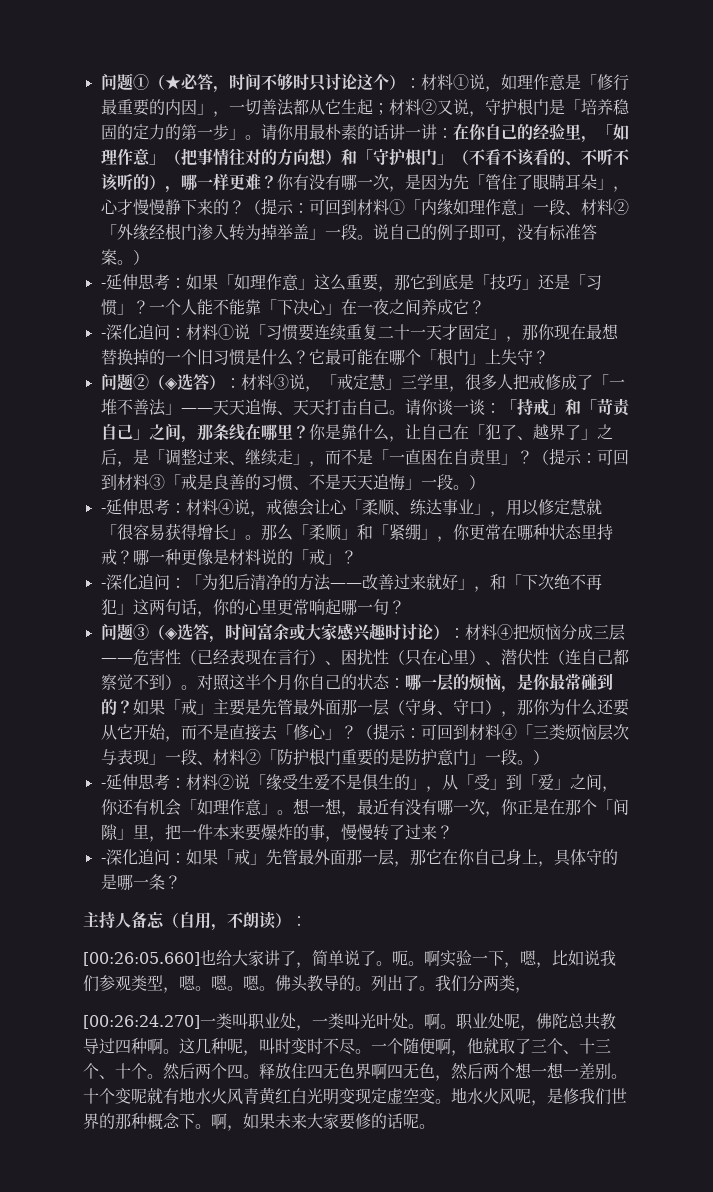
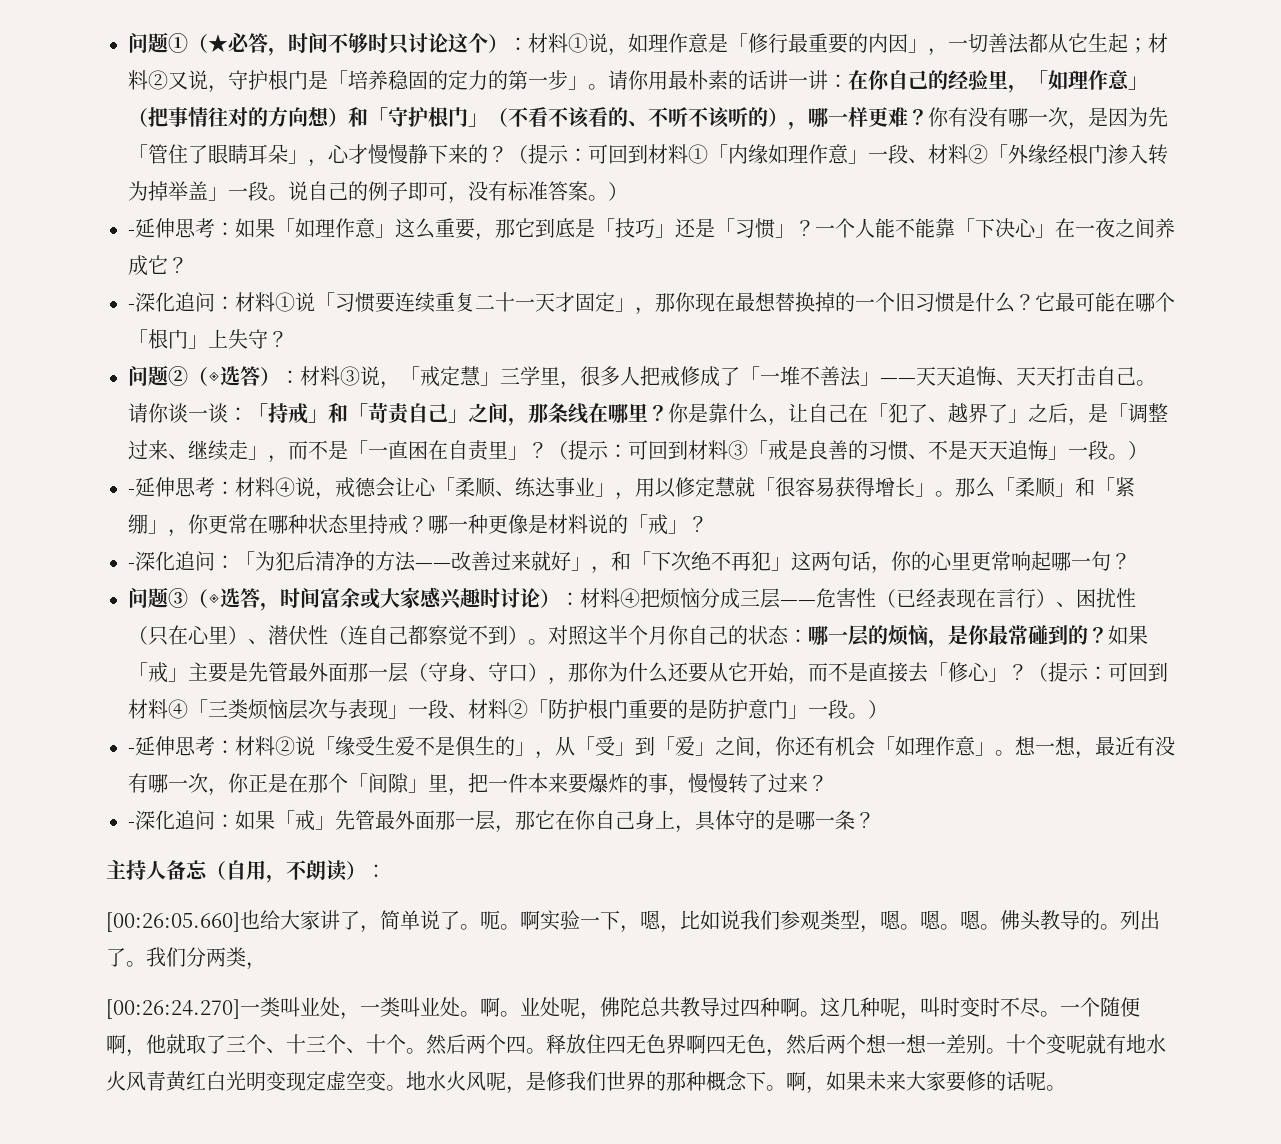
[248,1013,265,1030] 职 -> (300, 1007) none
[360,1013,392,1029] 光叶 -> [420,997,440,1016] 业
[456,1013,473,1030] 职 -> (520, 1014) none

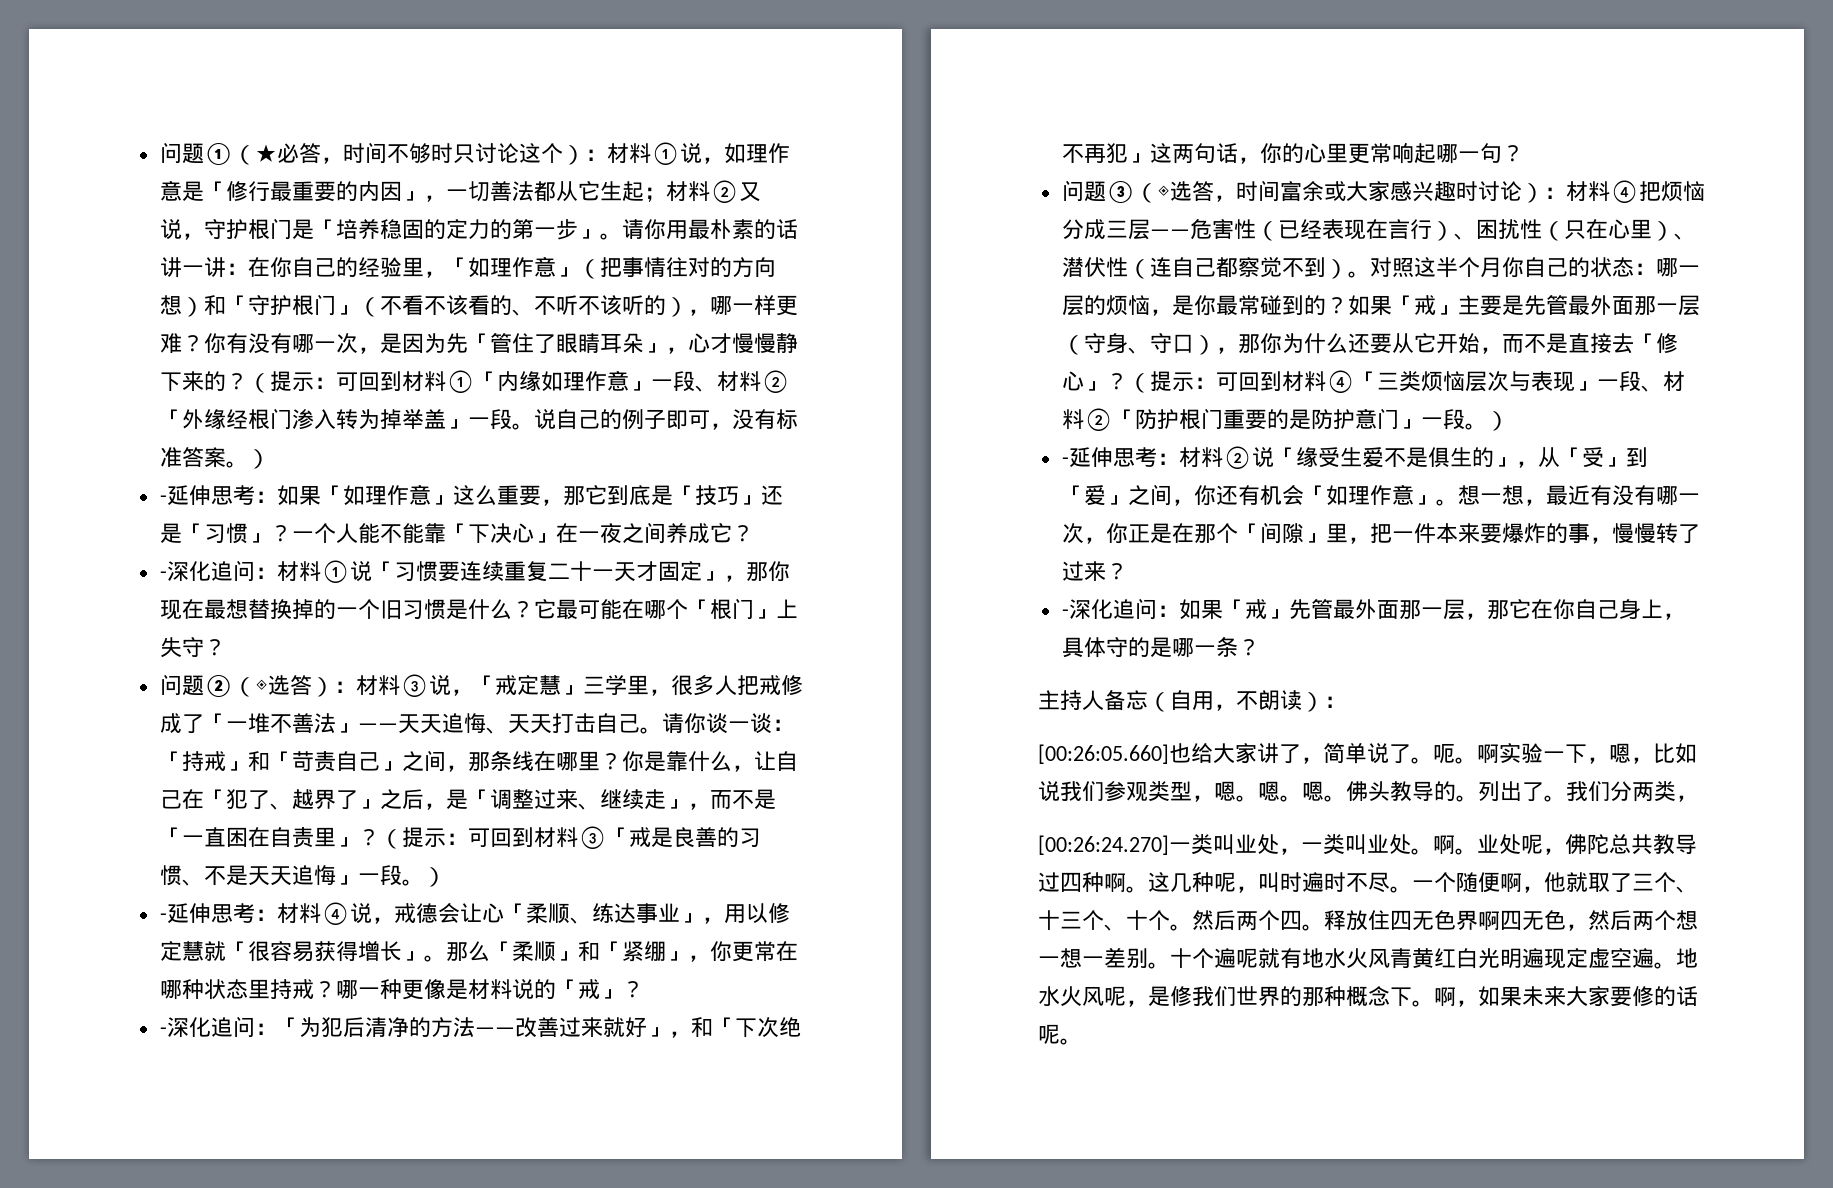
[960,997,980,1017] 变 -> [1302,872,1324,892] 遍
[1046,1034,1066,1054] 变 -> [1214,948,1236,968] 遍
[266,1071,286,1091] 变 -> [1522,948,1544,968] 遍
[366,1071,386,1091] 变 -> [1632,948,1654,968] 遍

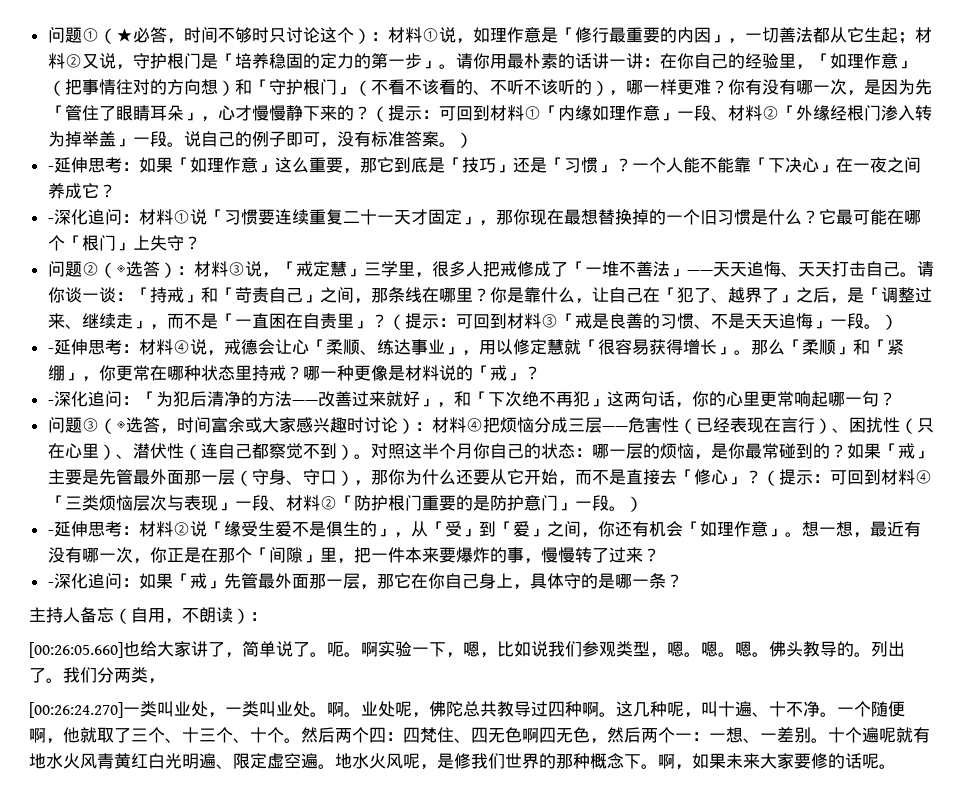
[1280,872,1390,893] 时遍时不尽 -> [718,701,820,717] 十遍、十不净
[1302,910,1478,931] 。释放住四无色界 -> [386,727,522,743] ：四梵住、四无色
[1676,910,1698,930] [1038,948,1082,968] 想一想 -> [675,727,760,743] 一：一想、
[1544,948,1566,969] 现 -> [216,753,250,769] 、限

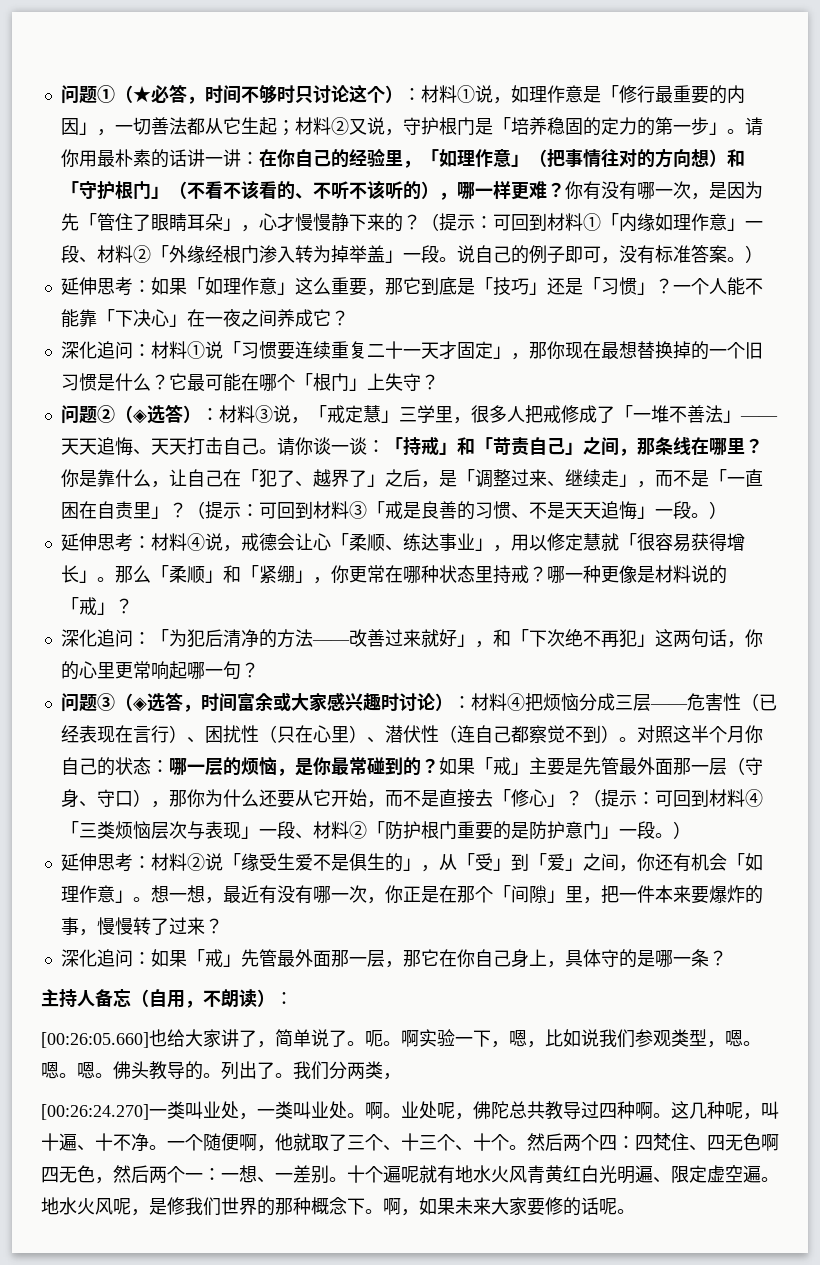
[47,166,54,171] - -> (763, 254) none
[47,218,54,223] - -> (349, 318) none
[47,348,54,353] - -> (727, 510) none
[47,400,54,405] - -> (133, 606) none
[47,530,54,535] - -> (691, 830) none
[47,582,54,587] - -> (223, 926) none

